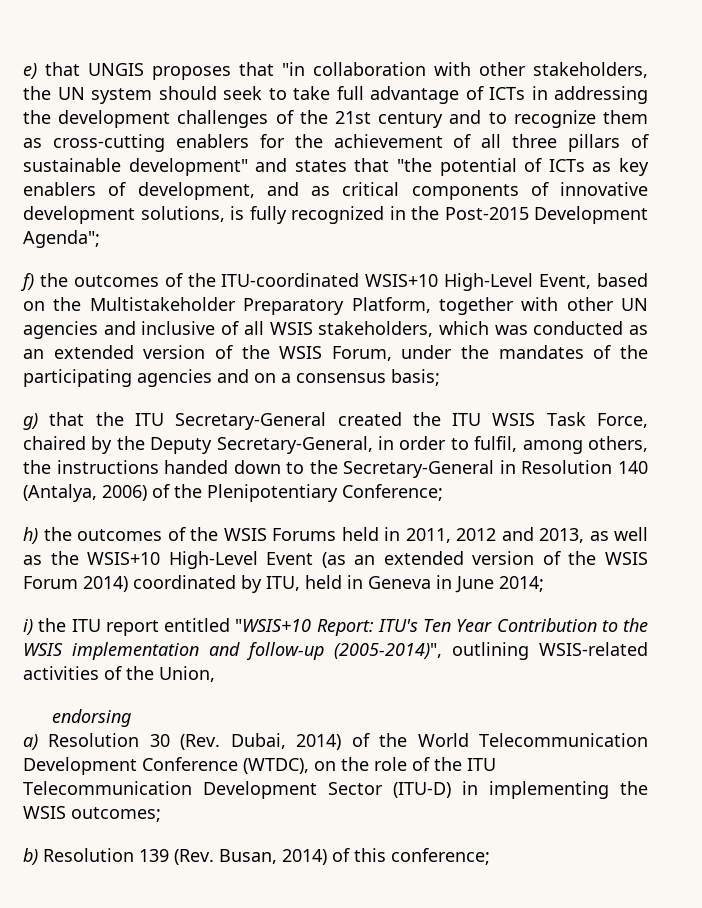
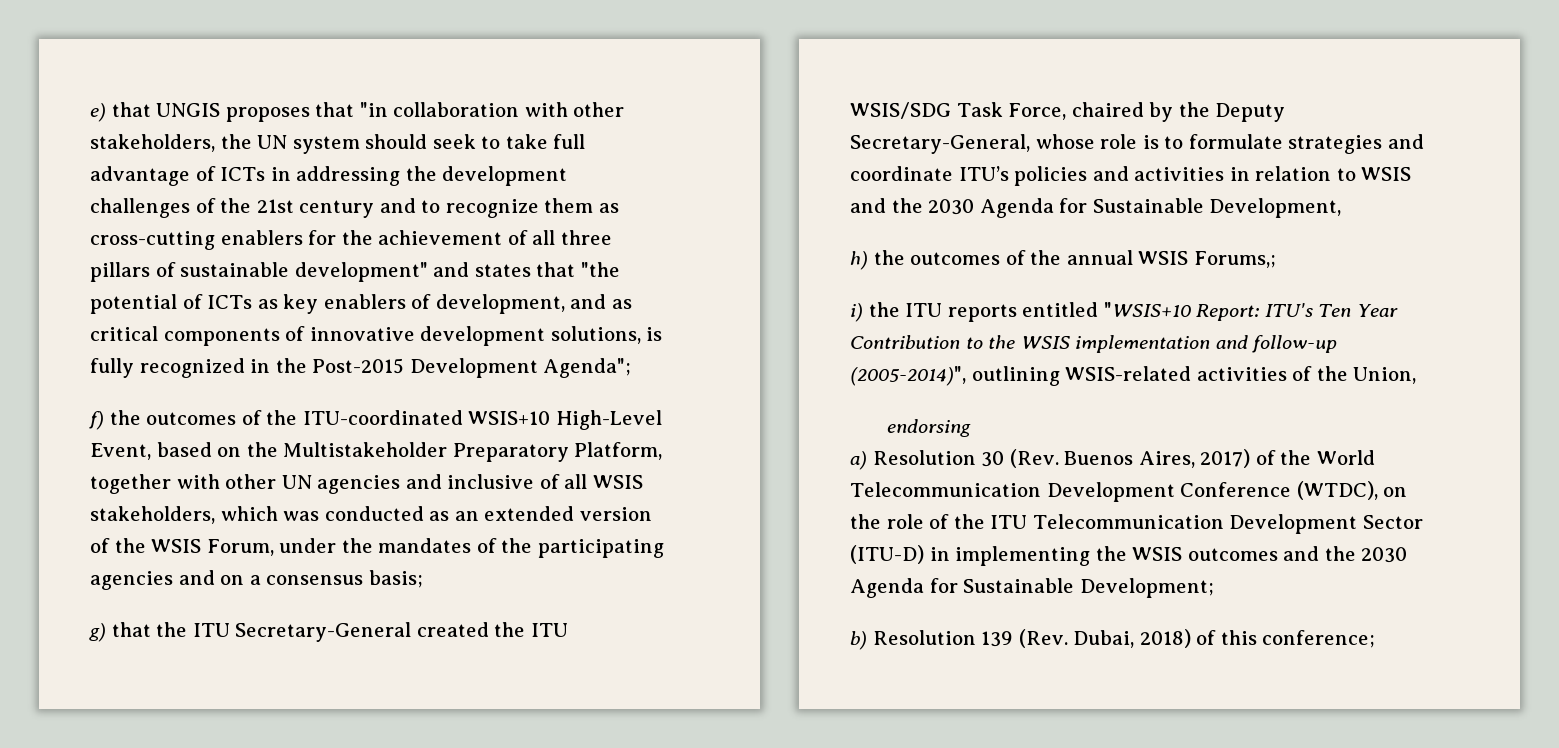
[492,413,536,426] WSIS -> [850,102,951,119] WSIS/SDG
[378,436,648,454] [23,460,648,478] [23,484,443,502] in order to fulfil, among others, the instructions handed down to the Secretary-General in Resolution 140 (Antalya, 2006) of the Plenipotentiary Conference; -> [1035,134,1424,154] [850,166,1412,186] [850,198,1342,218] whose role is to formulate strategies and coordinate ITU’s policies and activities in relation to WSIS and the 2030 Agenda for Sustainable Development,
[223,527,648,543] [23,551,648,569] [23,575,544,593] WSIS Forums held in 2011, 2012 and 2013, as well as the WSIS+10 High-Level Event (as an extended version of the WSIS Forum 2014) coordinated by ITU, held in Geneva in June 2014; -> [1066,250,1276,268] annual WSIS Forums,;
[105,620,159,636] report -> [947,304,1017,322] reports
[230,733,342,750] Dubai, 2014) -> [1064,449,1251,468] Buenos Aires, 2017)
[71,807,161,822] outcomes; -> [1187,546,1408,563] [850,578,1214,598] outcomes and the 2030 Agenda for Sustainable Development;
[219,849,327,865] Busan, 2014) -> [1073,629,1191,648] Dubai, 2018)

